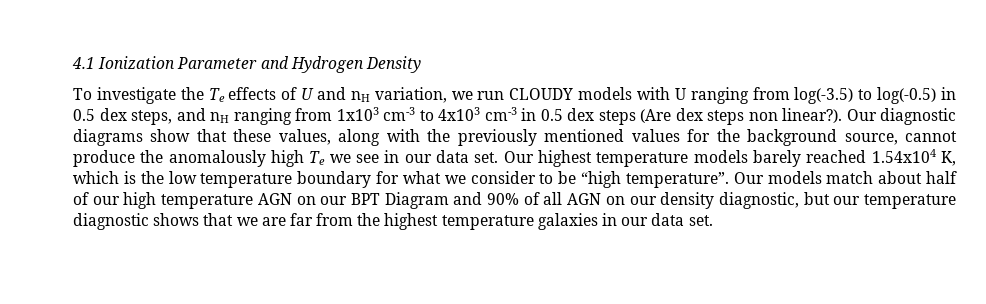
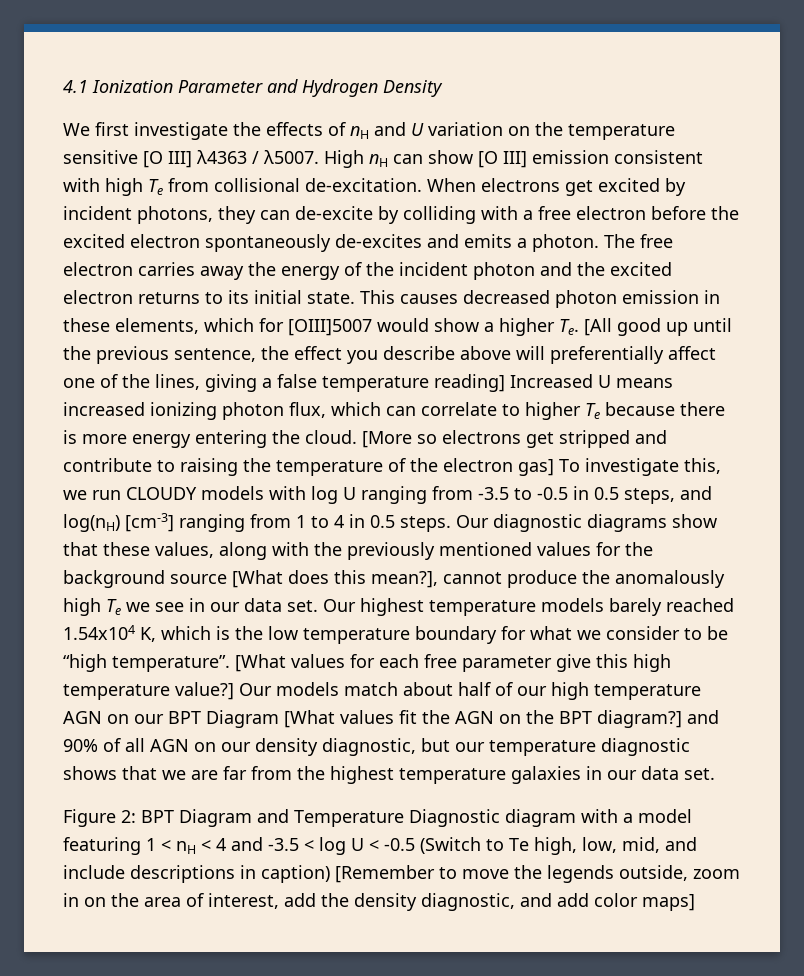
[73,87,447,104] To investigate the Te effects of U and nH variation, -> [63,122,675,140] [63,150,703,168] [63,178,686,196] [63,206,739,224] [63,234,673,252] [63,262,672,280] [63,290,720,308] [63,318,732,336] [63,346,716,364] [63,374,673,392] [63,402,725,420] [63,430,667,448] [63,458,721,476] We first investigate the effects of nH and U variation on the temperature sensitive [O III] λ4363 / λ5007. High nH can show [O III] emission consistent with high Te from collisional de-excitation. When electrons get excited by incident photons, they can de-excite by colliding with a free electron before the excited electron spontaneously de-excites and emits a photon. The free electron carries away the energy of the incident photon and the excited electron returns to its initial state. This causes decreased photon emission in these elements, which for [OIII]5007 would show a higher Te. [All good up until the previous sentence, the effect you describe above will preferentially affect one of the lines, giving a false temperature reading] Increased U means increased ionizing photon flux, which can correlate to higher Te because there is more energy entering the cloud. [More so electrons get stripped and contribute to raising the temperature of the electron gas] To investigate this,
(670, 93) none -> [311,486,338,504] log
[794,87,957,104] [73,108,127,121] log(-3.5) to log(-0.5) in 0.5 dex -> [478,486,619,500] -3.5 to -0.5 in 0.5
[210,107,842,125] nH ranging from 1x103 cm-3 to 4x103 cm-3 in 0.5 dex steps (Are dex steps non linear?). -> [63,513,451,532] log(nH) [cm-3] ranging from 1 to 4 in 0.5 steps.
[844,133,898,145] source, -> [170,570,438,588] source [What does this mean?],
(729, 180) none -> [235,654,671,672] [63,682,234,700] [What values for each free parameter give this high temperature value?]
(449, 200) none -> [284,710,682,728] [What values fit the AGN on the BPT diagram?]
(713, 220) none -> [63,809,692,827] [63,837,697,855] [63,865,740,883] [63,893,695,911] // Figure 2: BPT Diagram and Temperature Diagnostic diagram with a model featuring 1 < nH < 4 and -3.5 < log U < -0.5 (Switch to Te high, low, mid, and include descriptions in caption) [Remember to move the legends outside, zoom in on the area of interest, add the density diagnostic, and add color maps]

